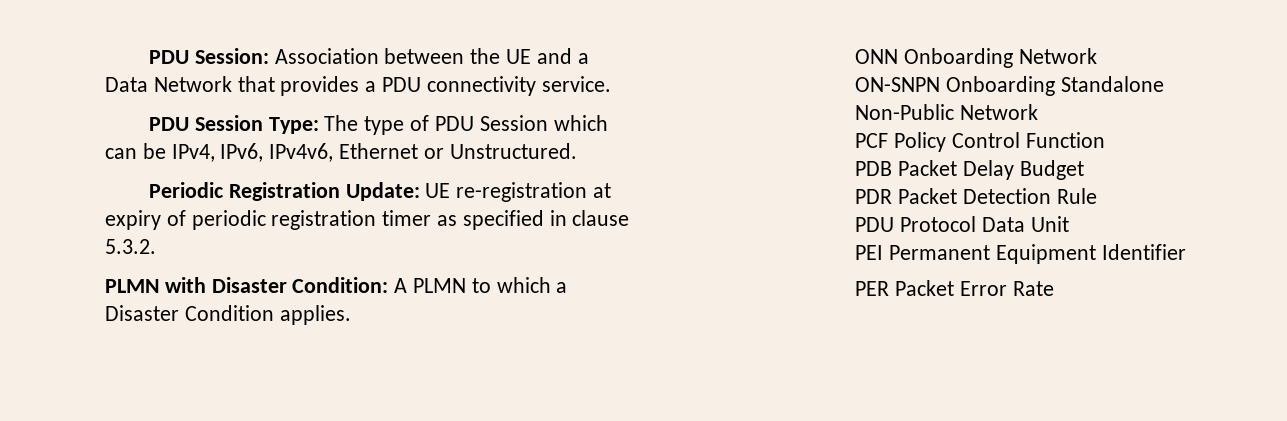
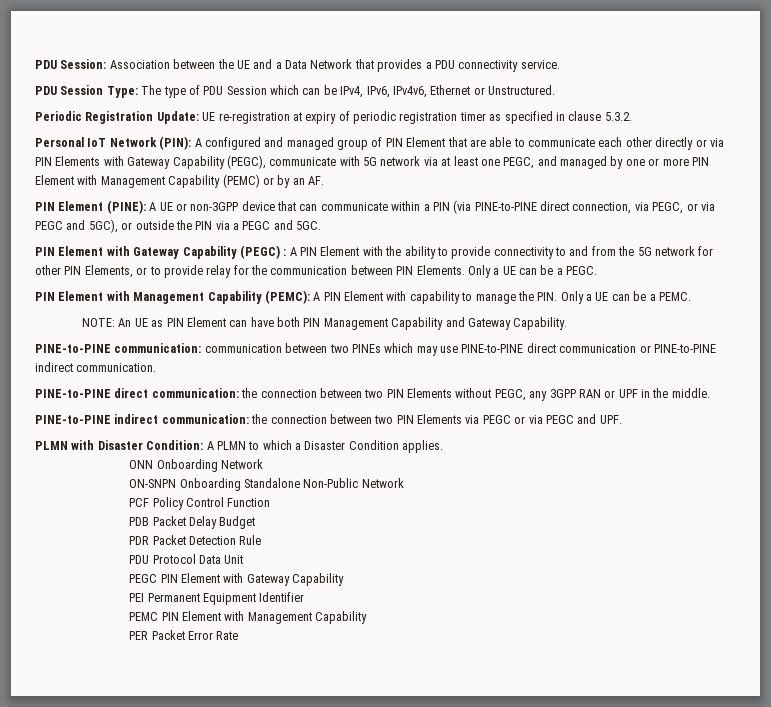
(156, 246) none -> [35,136,724,150] [35,155,709,169] [35,174,324,188] [35,200,715,214] [35,219,322,233] [35,245,714,259] [35,265,598,278] [35,290,691,304] [82,317,568,330] [35,343,716,356] [35,362,157,372] [35,388,710,401] [35,414,622,424] // Personal IoT Network (PIN): A configured and managed group of PIN Element that are able to communicate each other directly or via PIN Elements with Gateway Capability (PEGC), communicate with 5G network via at least one PEGC, and managed by one or more PIN Element with Management Capability (PEMC) or by an AF. // PIN Element (PINE): A UE or non-3GPP device that can communicate within a PIN (via PINE-to-PINE direct connection, via PEGC, or via PEGC and 5GC), or outside the PIN via a PEGC and 5GC. // PIN Element with Gateway Capability (PEGC) : A PIN Element with the ability to provide connectivity to and from the 5G network for other PIN Elements, or to provide relay for the communication between PIN Elements. Only a UE can be a PEGC. // PIN Element with Management Capability (PEMC): A PIN Element with capability to manage the PIN. Only a UE can be a PEMC. // NOTE: An UE as PIN Element can have both PIN Management Capability and Gateway Capability. // PINE-to-PINE communication: communication between two PINEs which may use PINE-to-PINE direct communication or PINE-to-PINE indirect communication. // PINE-to-PINE direct communication: the connection between two PIN Elements without PEGC, any 3GPP RAN or UPF in the middle. // PINE-to-PINE indirect communication: the connection between two PIN Elements via PEGC or via PEGC and UPF.
[855,244,1186,264] PEI Permanent Equipment Identifier -> [129,573,345,586] [129,592,305,605] [129,611,368,624] PEGC PIN Element with Gateway Capability // PEI Permanent Equipment Identifier // PEMC PIN Element with Management Capability

